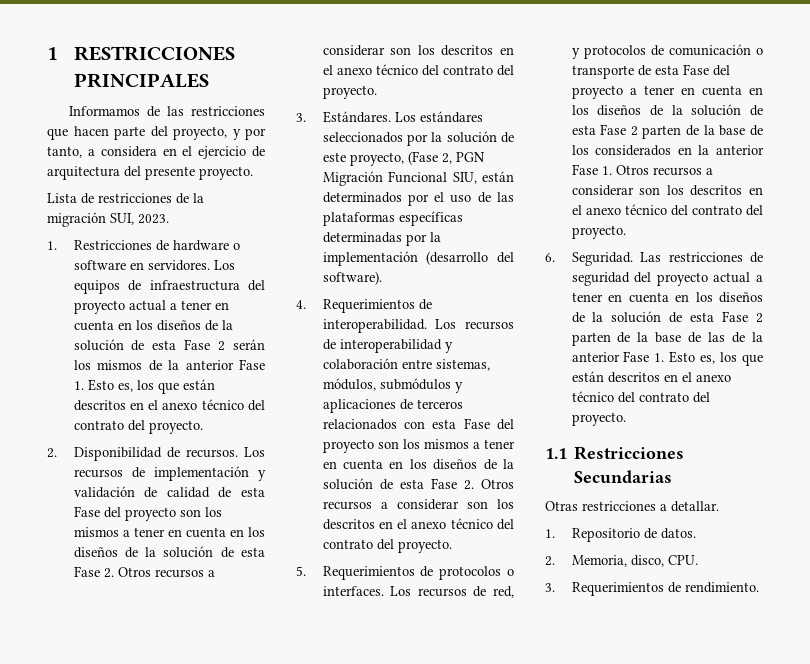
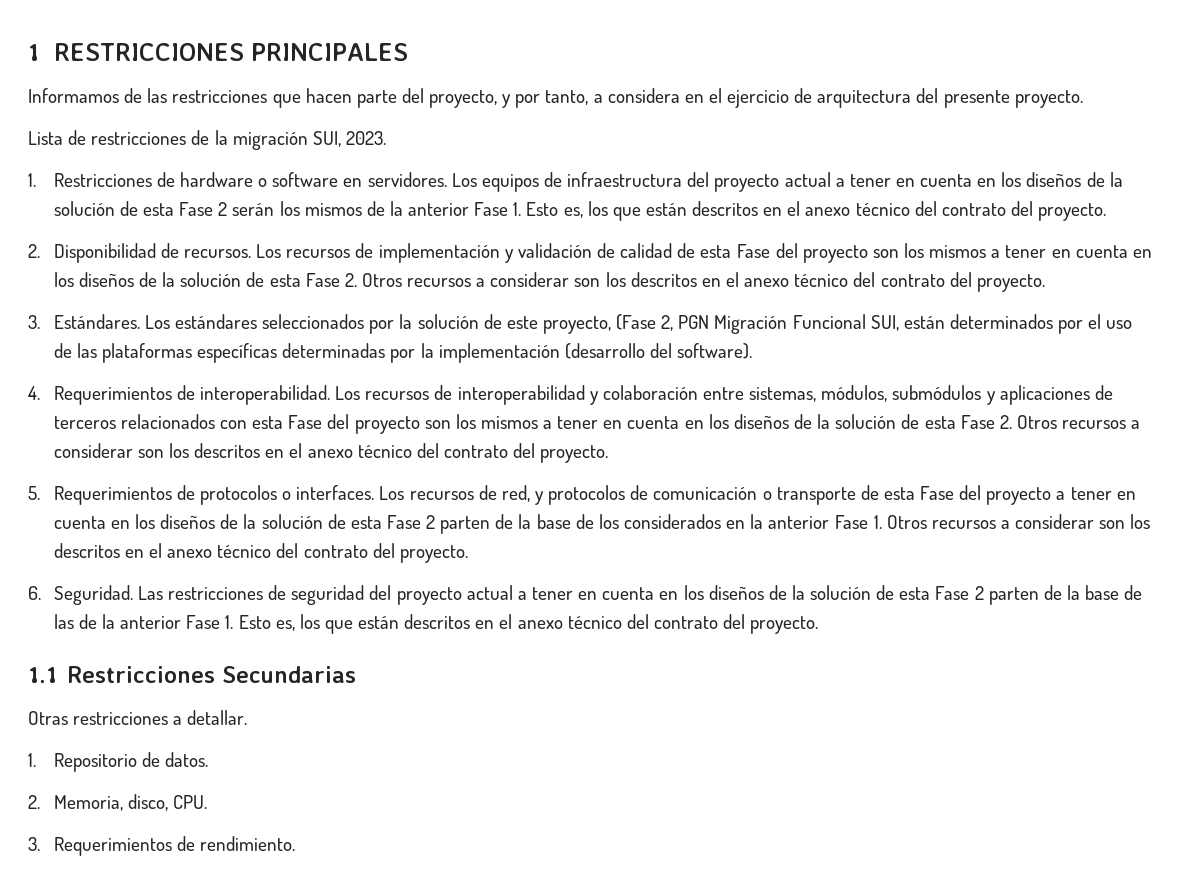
[452,172,477,184] SIU, -> [870,315,899,331] SUI,

